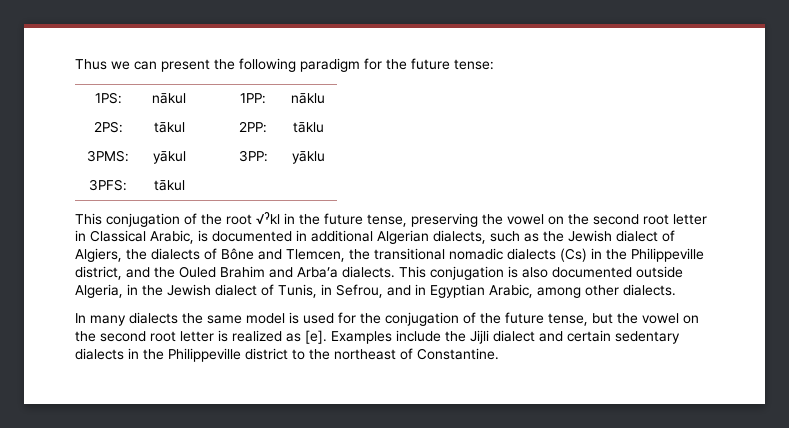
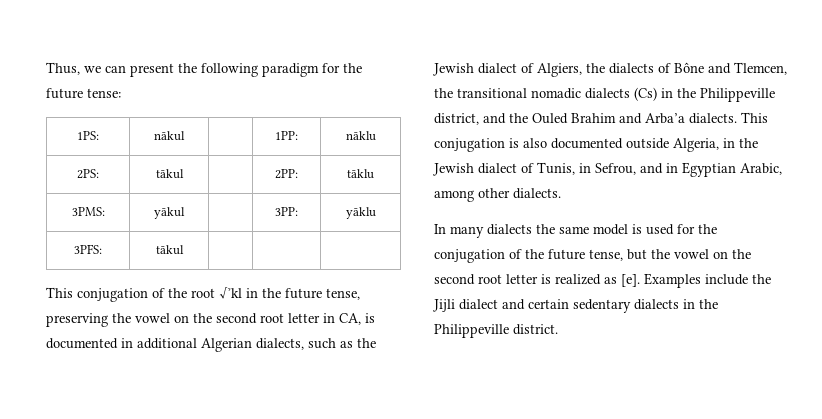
[75,59,107,70] Thus -> [46,62,80,75] Thus,
[90,230,194,244] Classical Arabic, -> [339,313,361,325] CA,
[245,348,499,360] district to the northeast of Constantine. -> [513,324,558,335] district.

